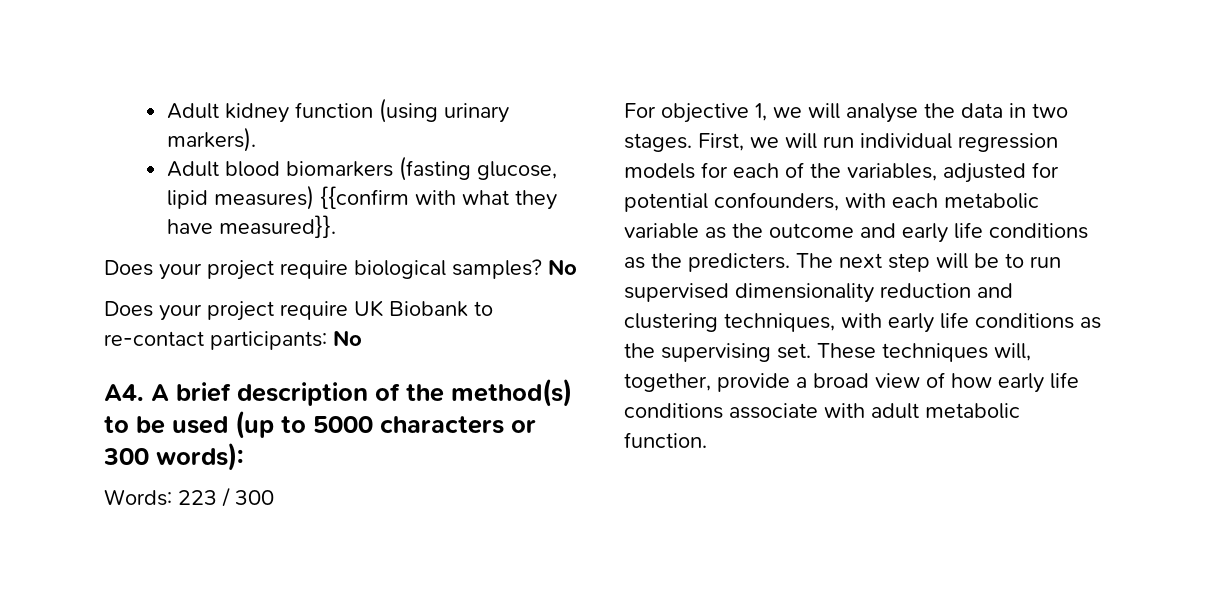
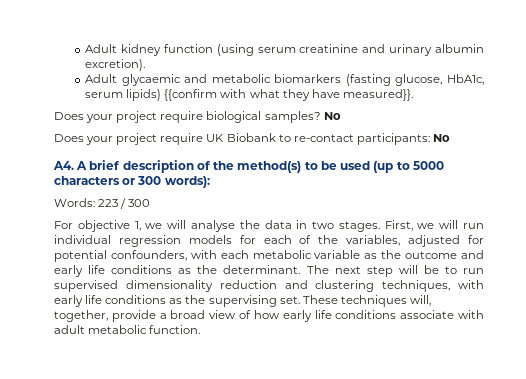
[444,103,510,123] [167,127,257,152] [167,156,558,181] [167,185,315,210] urinary markers). // Adult blood biomarkers (fasting glucose, lipid measures) -> [257,44,484,56] [85,59,146,71] [85,74,485,86] [85,89,162,101] serum creatinine and urinary albumin excretion). // Adult glycaemic and metabolic biomarkers (fasting glucose, HbA1c, serum lipids)
[688,253,790,272] predicters. -> [223,265,301,274] determinant.

